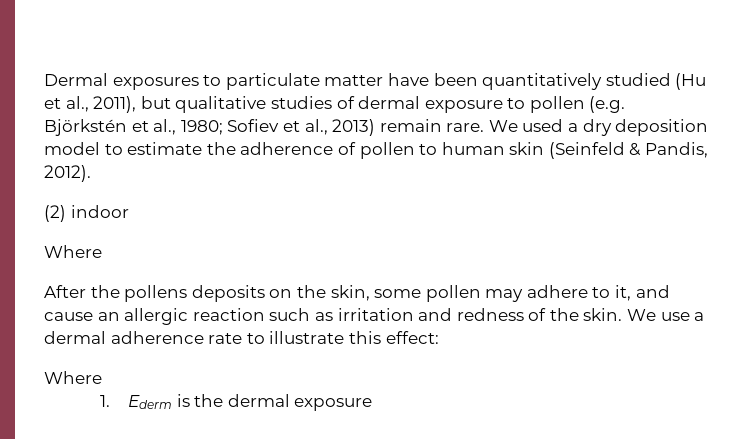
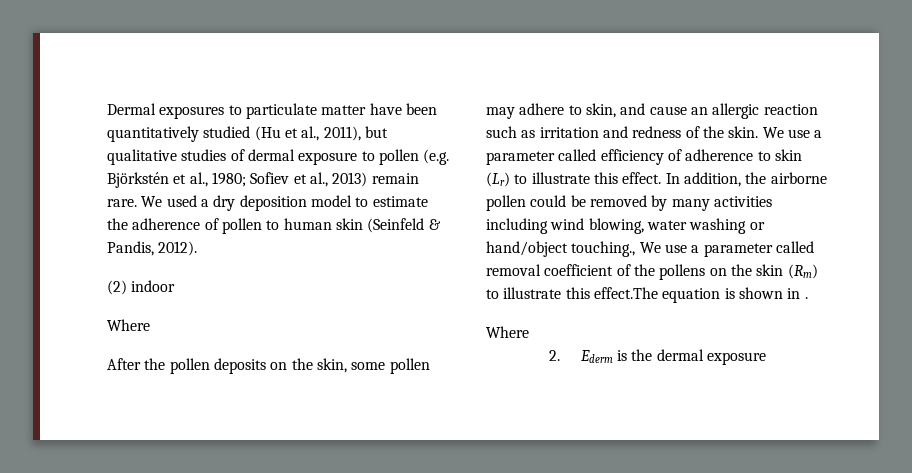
[124,285,188,302] pollens -> [169,358,210,374] pollen
[615,285,632,301] it, -> [585,103,616,118] skin,
[44,331,439,344] [44,371,102,384] [99,395,110,407] dermal adherence rate to illustrate this effect: // Where // 1. -> [486,149,802,165] [486,172,827,187] [486,195,772,211] [486,218,765,234] [486,241,814,257] [486,264,818,280] [486,287,808,303] [486,326,529,338] [549,350,561,361] parameter called efficiency of adherence to skin (Lr) to illustrate this effect. In addition, the airborne pollen could be removed by many activities including wind blowing, water washing or hand/object touching., We use a parameter called removal coefficient of the pollens on the skin (Rm) to illustrate this effect.The equation is shown in . // Where // 2.

